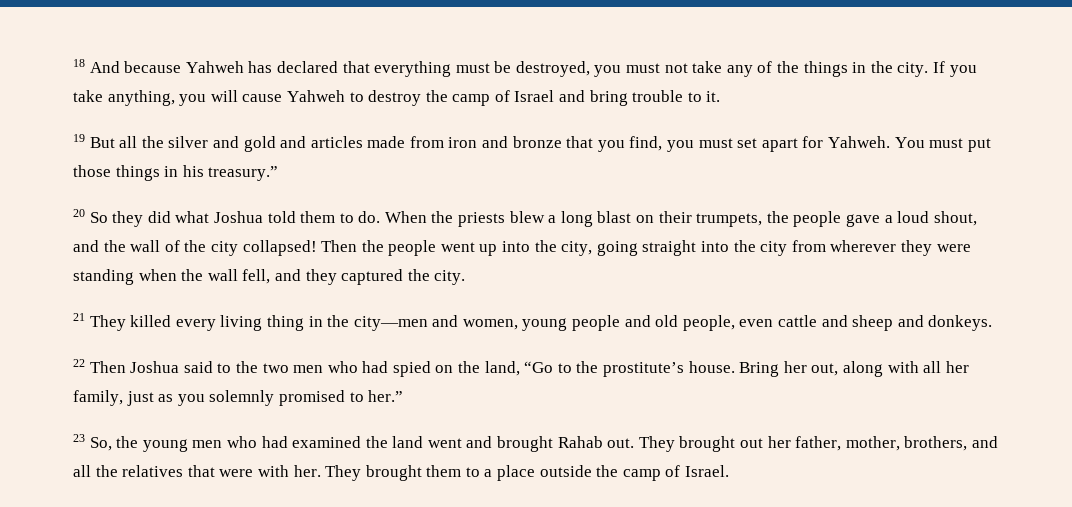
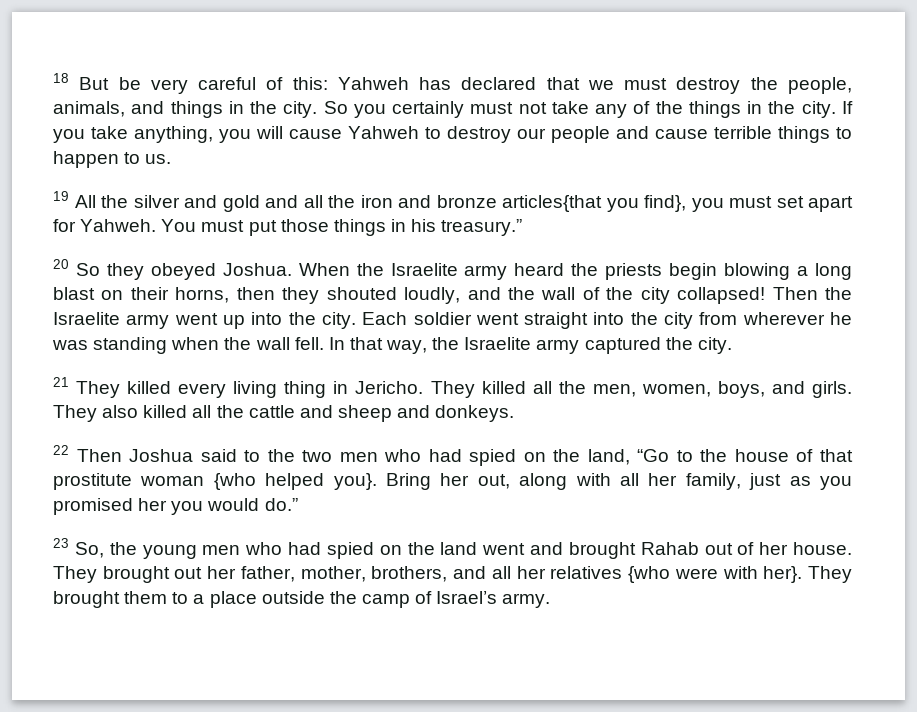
[89,61,622,77] And because Yahweh has declared that everything must be destroyed, you -> [79,77,852,94] [53,101,465,118] But be very careful of this: Yahweh has declared that we must destroy the people, animals, and things in the city. So you certainly
[425,90,721,106] the camp of Israel and bring trouble to it. -> [517,126,852,143] [53,151,172,168] our people and cause terrible things to happen to us.
[89,136,138,148] But all -> [74,195,96,208] All
[310,136,663,152] articles made from iron and bronze that you find, -> [303,195,686,212] all the iron and bronze articles{that you find},
[147,211,545,227] did what Joshua told them to do. When the priests blew -> [150,263,791,280] obeyed Joshua. When the Israelite army heard the priests begin blowing
[696,211,977,227] trumpets, the people gave a loud shout, -> [175,287,461,304] horns, then they shouted loudly,
[388,240,437,256] people -> [53,312,170,329] Israelite army
[561,241,638,256] city, going -> [321,312,519,329] city. Each soldier went
[900,240,971,256] they were -> [830,312,852,325] [52,340,88,350] he was
[242,269,337,285] fell, and they -> [294,337,580,354] fell. In that way, the Israelite army
[327,315,774,331] the city—men and women, young people and old people, even -> [355,381,852,398] [53,405,244,422] Jericho. They killed all the men, women, boys, and girls. They also killed all the
[603,361,735,377] prostitute’s house. -> [734,449,853,462] [53,473,377,490] house of that prostitute woman {who helped you}.
[209,390,404,406] solemnly promised to her.” -> [53,498,298,515] promised her you would do.”
[292,436,362,448] examined -> [326,542,402,559] spied on
[607,438,635,448] out. -> [704,542,853,555] out of her house.
[95,465,215,477] the relatives that -> [516,566,671,583] her relatives {who
[293,465,321,477] her. -> [763,566,803,583] her}.
[685,465,730,477] Israel. -> [436,591,551,608] Israel’s army.

